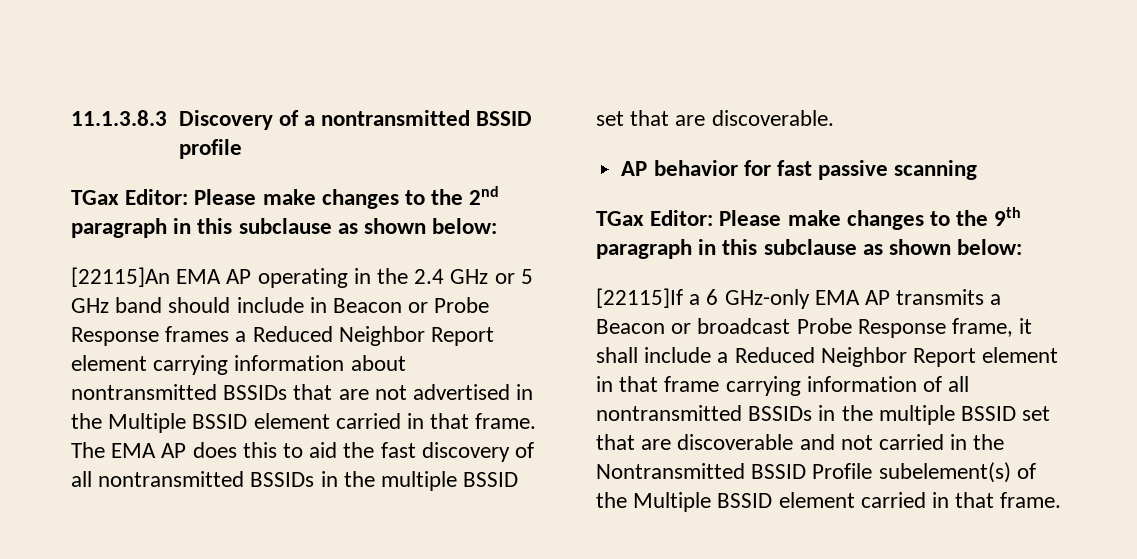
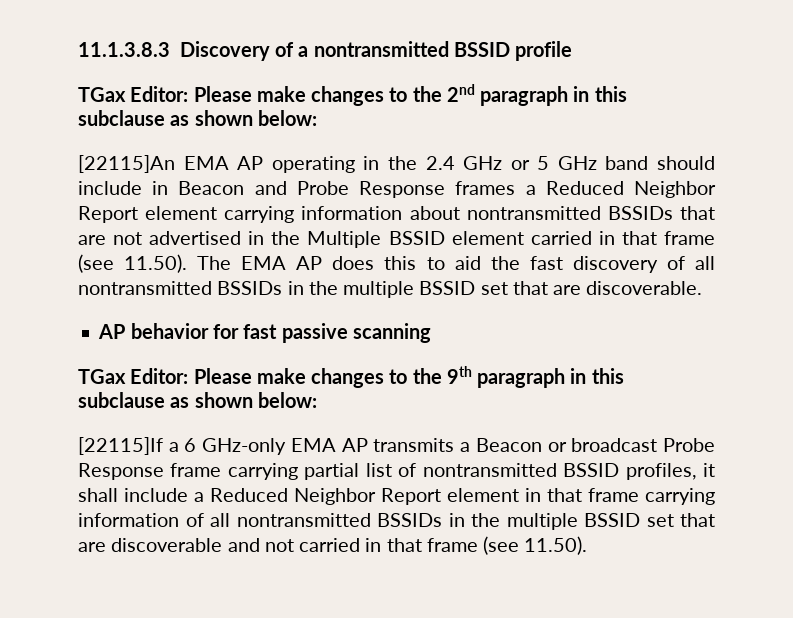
[408,302,429,313] or -> [254,181,287,195] and
[475,413,537,429] frame. -> [664,231,716,245] [78,254,188,273] frame (see 11.50).
[952,318,1014,337] frame, -> [170,463,697,480] frame carrying partial list of nontransmitted BSSID profiles,
[973,434,1005,450] [596,462,1036,483] [596,492,1062,512] the Nontransmitted BSSID Profile subelement(s) of the Multiple BSSID element carried in that frame. -> [386,536,588,555] that frame (see 11.50).

